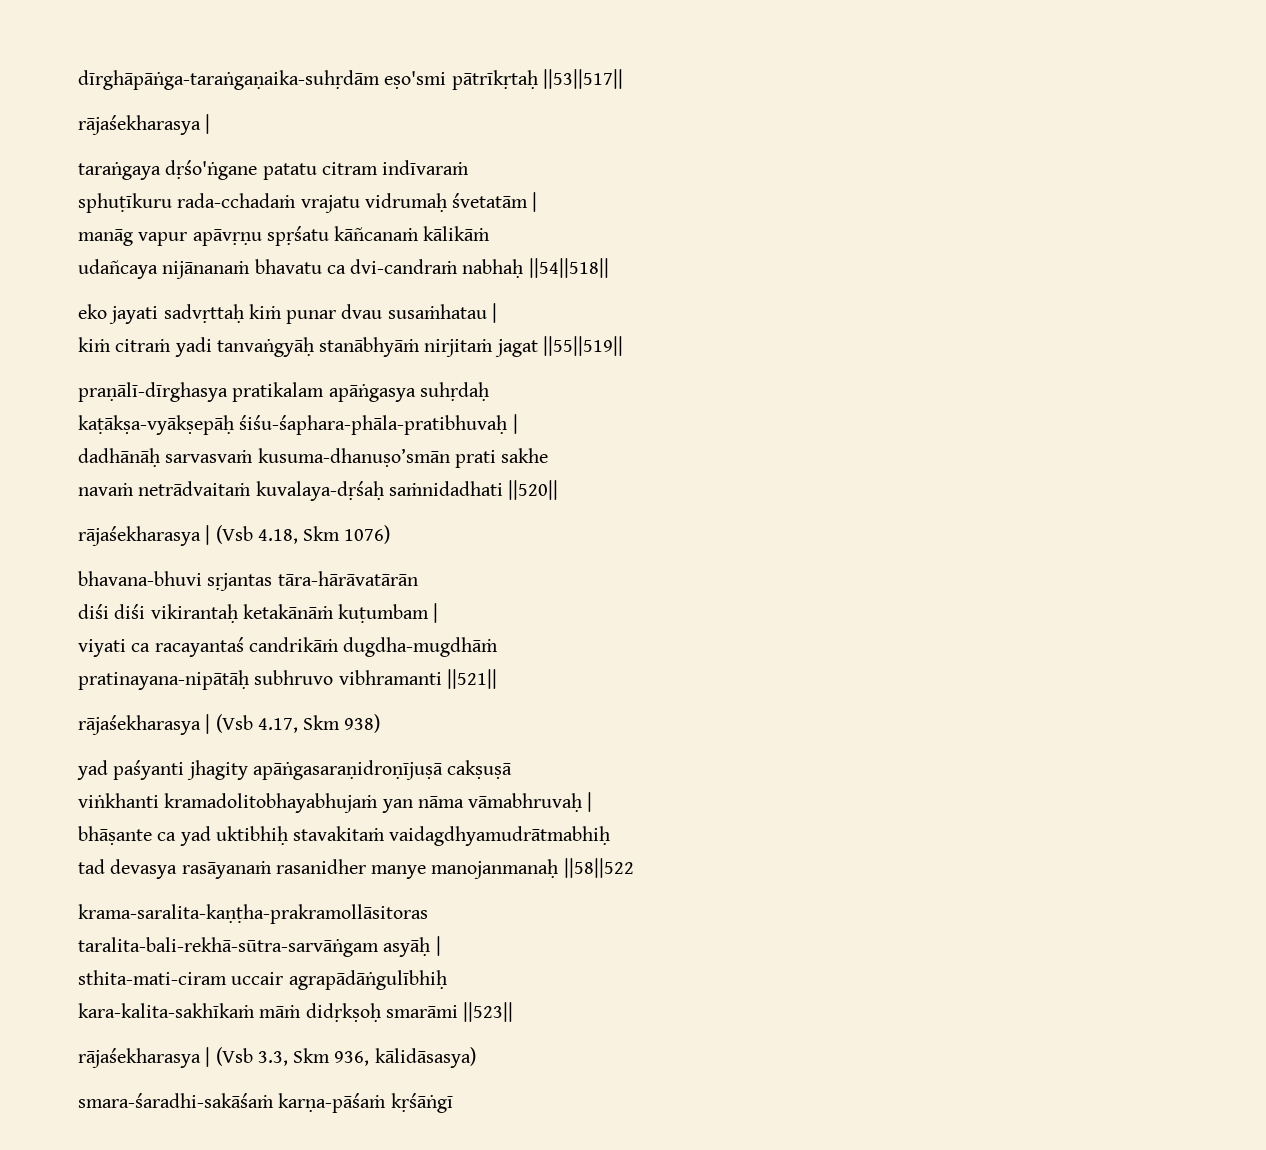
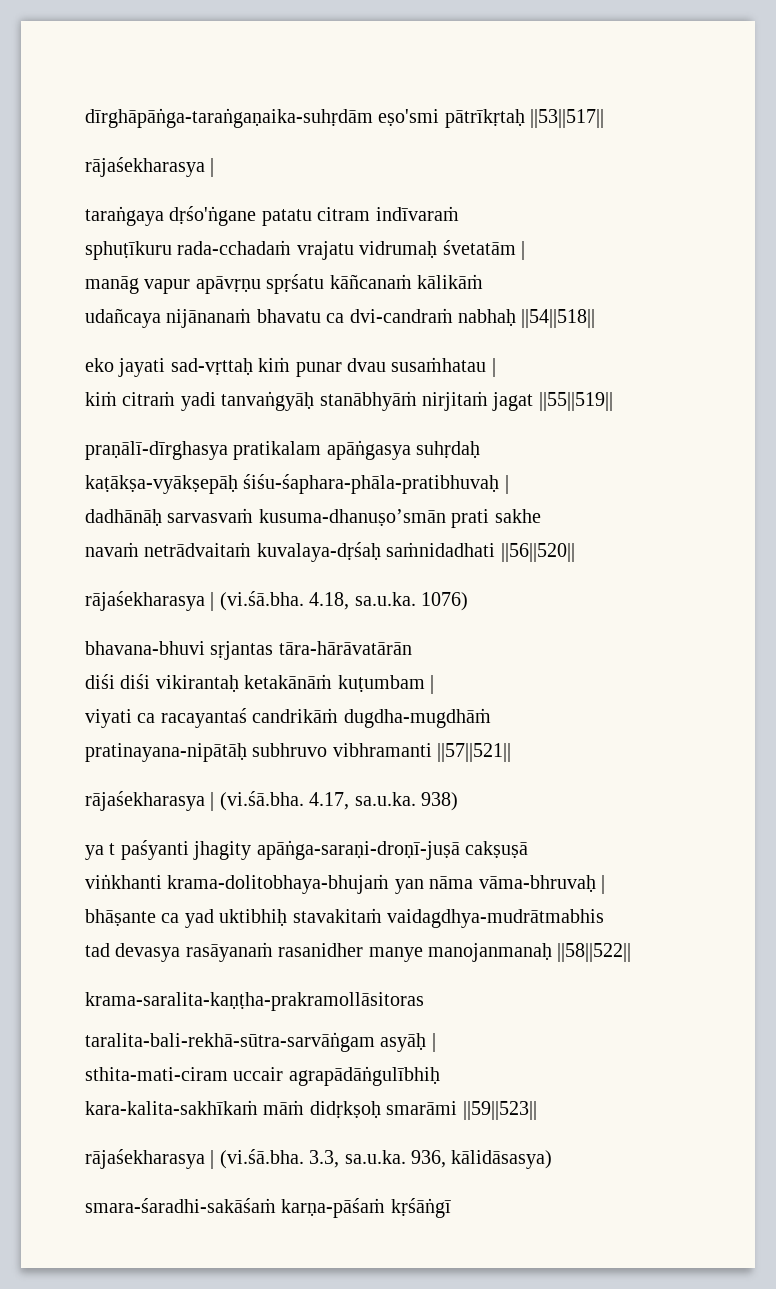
[163,304,244,323] sadvṛttaḥ -> [170,358,253,375] sad-vṛttaḥ
[508,480,559,500] [78,525,341,546] ||520|| // rājaśekharasya | (Vsb 4.18, Skm -> [500,543,575,562] [85,591,416,611] ||56||520|| // rājaśekharasya | (vi.śā.bha. 4.18, sa.u.ka.
[446,669,497,689] [78,714,341,735] ||521|| // rājaśekharasya | (Vsb 4.17, Skm -> [437,743,512,762] [85,791,416,811] ||57||521|| // rājaśekharasya | (vi.śā.bha. 4.17, sa.u.ka.
[77,760,108,780] yad -> [85,843,116,860] ya t
[252,760,443,780] apāṅgasaraṇidroṇījuṣā -> [256,840,460,860] apāṅga-saraṇi-droṇī-juṣā
[164,793,379,813] kramadolitobhayabhujaṁ -> [167,874,390,894] krama-dolitobhaya-bhujaṁ
[468,793,583,812] vāmabhruvaḥ -> [478,875,596,892] vāma-bhruvaḥ
[389,826,611,846] vaidagdhyamudrātmabhiḥ -> [387,909,604,928] vaidagdhya-mudrātmabhis
[563,858,634,878] ||58||522 -> [557,943,632,962] ||58||522||
[463,1002,514,1022] [78,1047,331,1068] ||523|| // rājaśekharasya | (Vsb 3.3, Skm -> [462,1101,537,1120] [85,1149,406,1169] ||59||523|| // rājaśekharasya | (vi.śā.bha. 3.3, sa.u.ka.

